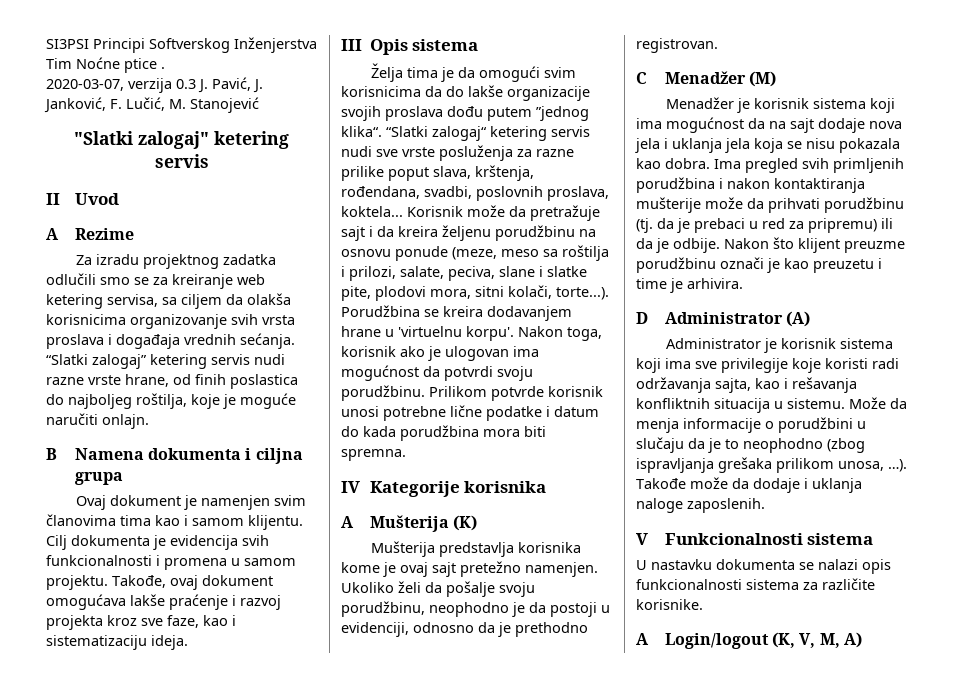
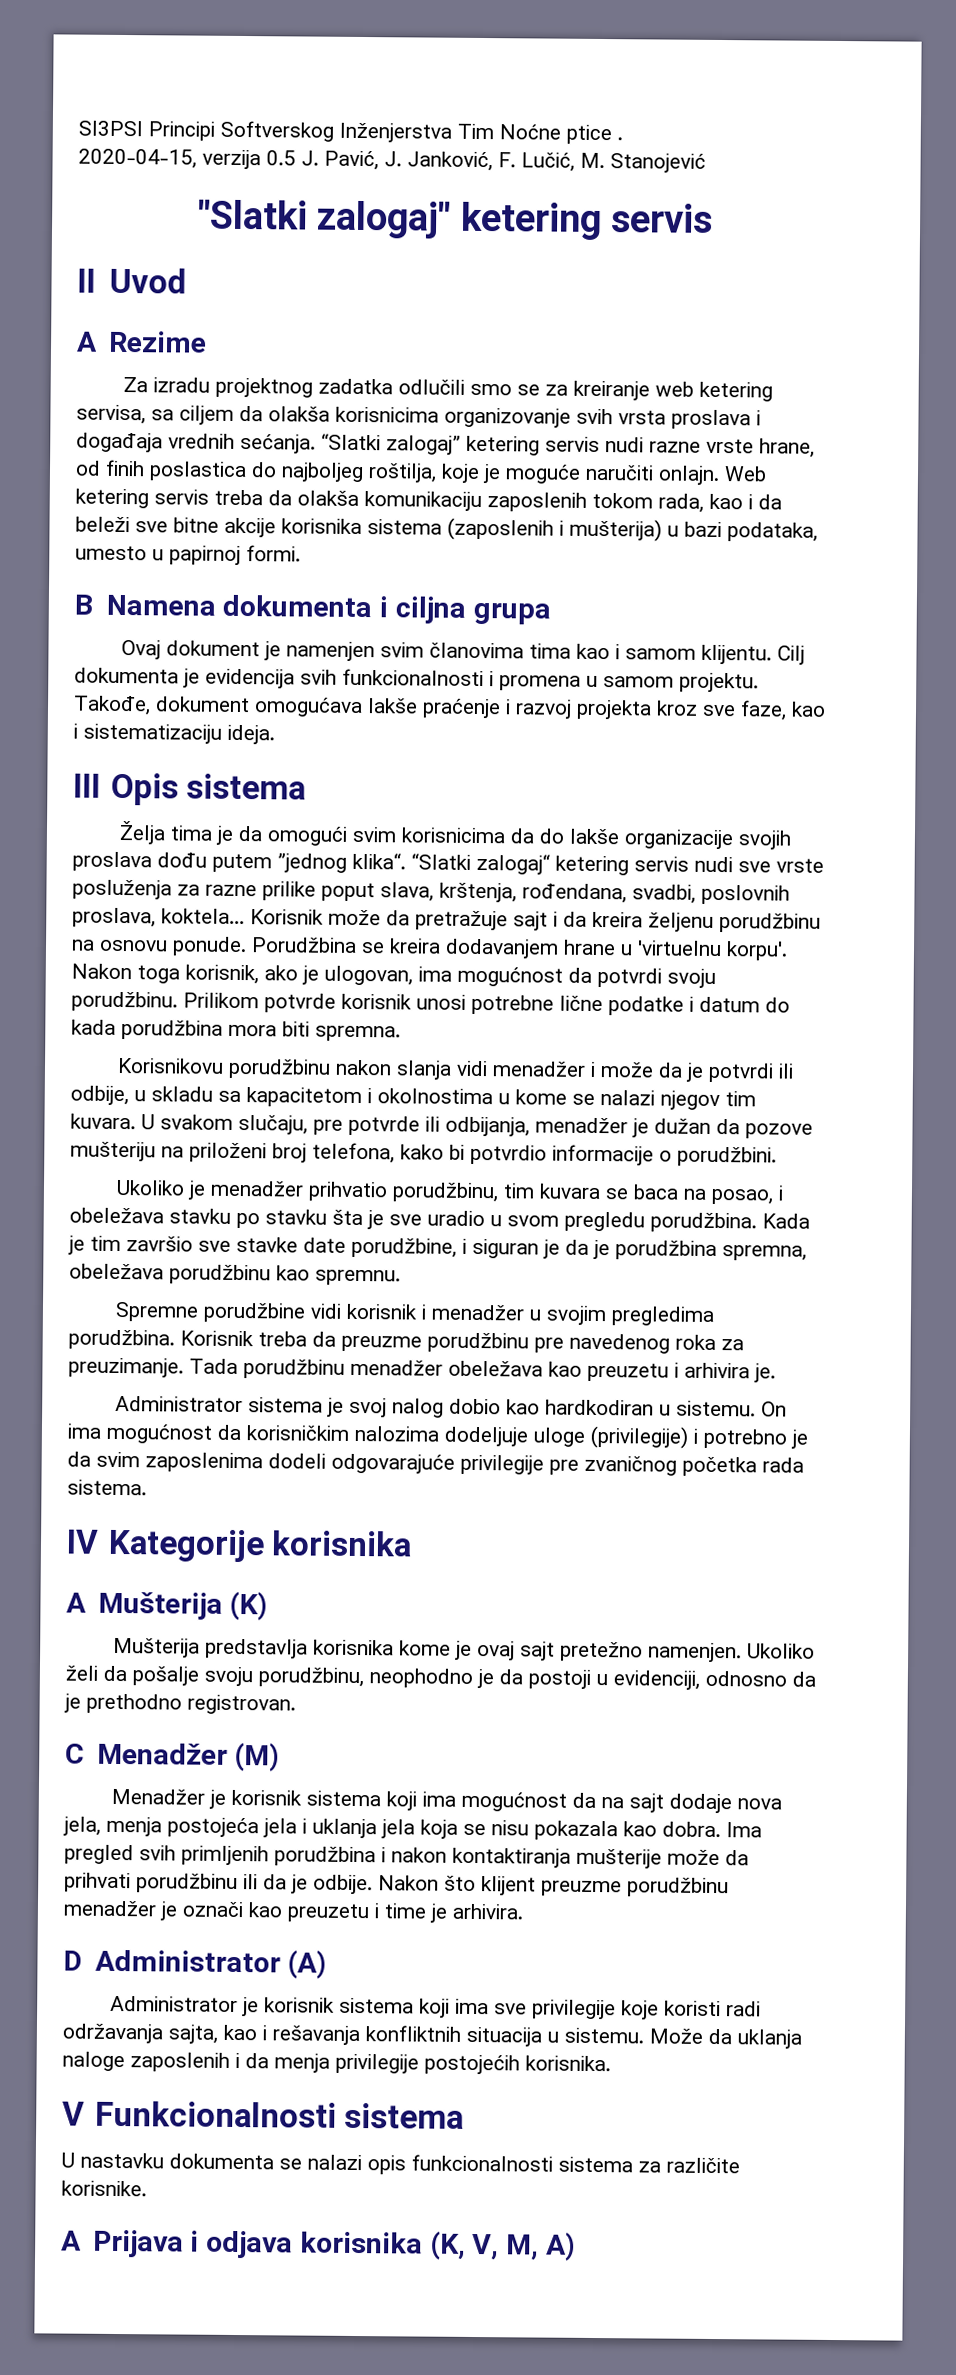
[46,78,196,93] 2020-03-07, verzija 0.3 -> [78,148,296,170] 2020-04-15, verzija 0.5
(149, 421) none -> [724,466,767,482] [75,488,782,513] [75,516,818,542] [75,545,301,565] Web ketering servis treba da olakša komunikaciju zaposlenih tokom rada, kao i da beleži sve bitne akcije korisnika sistema (zaposlenih i mušterija) u bazi podataka, umesto u papirnoj formi.
[170,575,198,590] ovaj -> (151, 705) none
[395,245,609,261] [341,266,587,281] [341,285,609,301] ponude (meze, meso sa roštilja i prilozi, salate, peciva, slane i slatke pite, plodovi mora, sitni kolači, torte...). -> [172,936,247,957] ponude.
[567,327,602,341] [341,346,396,357] toga, korisnik -> [137,964,259,985] toga korisnik,
[445,346,509,361] ulogovan -> [324,965,413,986] ulogovan,
(406, 455) none -> [116,1057,794,1083] [70,1085,756,1111] [70,1113,813,1139] [70,1141,777,1167] [115,1179,784,1205] [69,1207,810,1233] [68,1235,807,1261] [69,1263,401,1286] [114,1301,715,1326] [68,1329,744,1354] [68,1357,776,1383] [114,1395,787,1418] [67,1423,808,1449] [67,1451,804,1477] [67,1479,147,1496] // Korisnikovu porudžbinu nakon slanja vidi menadžer i može da je potvrdi ili odbije, u skladu sa kapacitetom i okolnostima u kome se nalazi njegov tim kuvara. U svakom slučaju, pre potvrde ili odbijanja, menadžer je dužan da pozove mušteriju na priloženi broj telefona, kako bi potvrdio informacije o porudžbini. // Ukoliko je menadžer prihvatio porudžbinu, tim kuvara se baca na posao, i obeležava stavku po stavku šta je sve uradio u svom pregledu porudžbina. Kada je tim završio sve stavke date porudžbine, i siguran je da je porudžbina spremna, obeležava porudžbinu kao spremnu. // Spremne porudžbine vidi korisnik i menadžer u svojim pregledima porudžbina. Korisnik treba da preuzme porudžbinu pre navedenog roka za preuzimanje. Tada porudžbinu menadžer obeležava kao preuzetu i arhivira je. // Administrator sistema je svoj nalog dobio kao hardkodiran u sistemu. On ima mogućnost da korisničkim nalozima dodeljuje uloge (privilegije) i potrebno je da svim zaposlenima dodeli odgovarajuće privilegije pre zvaničnog početka rada sistema.
(902, 125) none -> [63,1816,259,1838] jela, menja postojeća
[636,218,877,233] (tj. da je prebaci u red za pripremu) -> (238, 1883) none
[720,257,780,273] označi je -> [63,1900,244,1921] menadžer je označi
[636,417,866,433] [636,437,865,453] [636,457,907,473] [636,477,862,493] [636,498,765,513] menja informacije o porudžbini u slučaju da je to neophodno (zbog ispravljanja grešaka prilikom unosa, …). Takođe može da dodaje i uklanja naloge zaposlenih. -> [737,2029,802,2049] [62,2051,611,2075] uklanja naloge zaposlenih i da menja privilegije postojećih korisnika.
[664,633,769,649] Login/logout -> [92,2229,423,2259] Prijava i odjava korisnika

